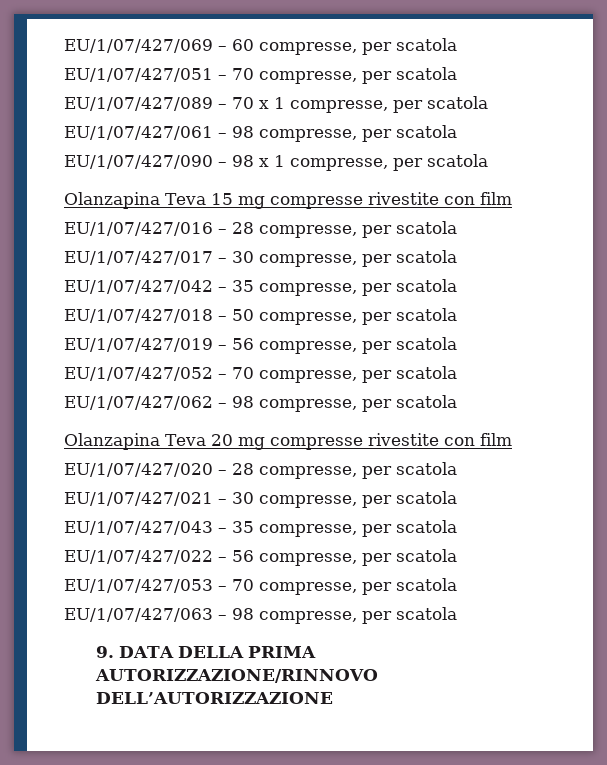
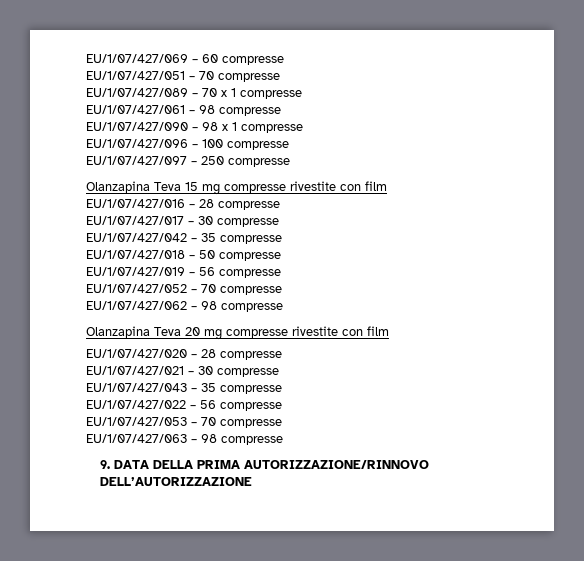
[259,38,457,55] compresse, per scatola -> [222,56,284,65] compresse
[259,67,457,84] compresse, per scatola -> [218,73,280,82] compresse
[290,96,488,113] compresse, per scatola -> [240,90,302,99] compresse
[259,125,457,142] compresse, per scatola -> [219,107,281,116] compresse
[290,154,488,171] compresse, per scatola -> [241,124,303,133] [86,139,289,150] [86,156,290,167] compresse // EU/1/07/427/096 – 100 compresse // EU/1/07/427/097 – 250 compresse
[259,221,457,238] compresse, per scatola -> [218,201,280,210] compresse
[259,250,457,267] compresse, per scatola -> [217,218,279,227] compresse
[259,279,457,296] compresse, per scatola -> [220,235,282,244] compresse
[259,308,457,325] compresse, per scatola -> [219,252,281,261] compresse
[259,337,457,354] compresse, per scatola -> [219,269,281,278] compresse
[259,366,457,383] compresse, per scatola -> [220,286,282,295] compresse
[259,395,457,412] compresse, per scatola -> [221,303,283,312] compresse
[259,462,457,479] compresse, per scatola -> [220,351,282,360] compresse
[259,491,457,508] compresse, per scatola -> [217,368,279,377] compresse
[259,520,457,537] compresse, per scatola -> [220,385,282,394] compresse
[259,549,457,566] compresse, per scatola -> [220,402,282,411] compresse
[259,578,457,595] compresse, per scatola -> [220,419,282,428] compresse
[259,607,457,624] compresse, per scatola -> [221,436,283,445] compresse

